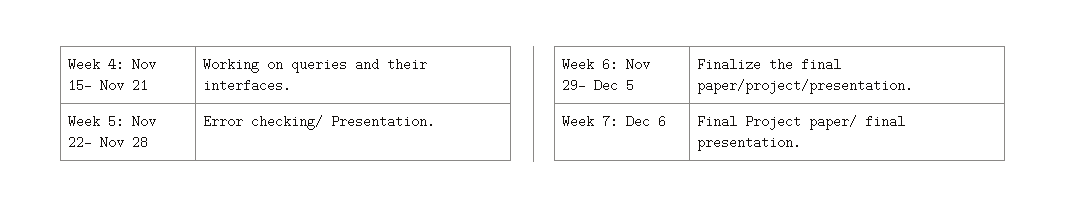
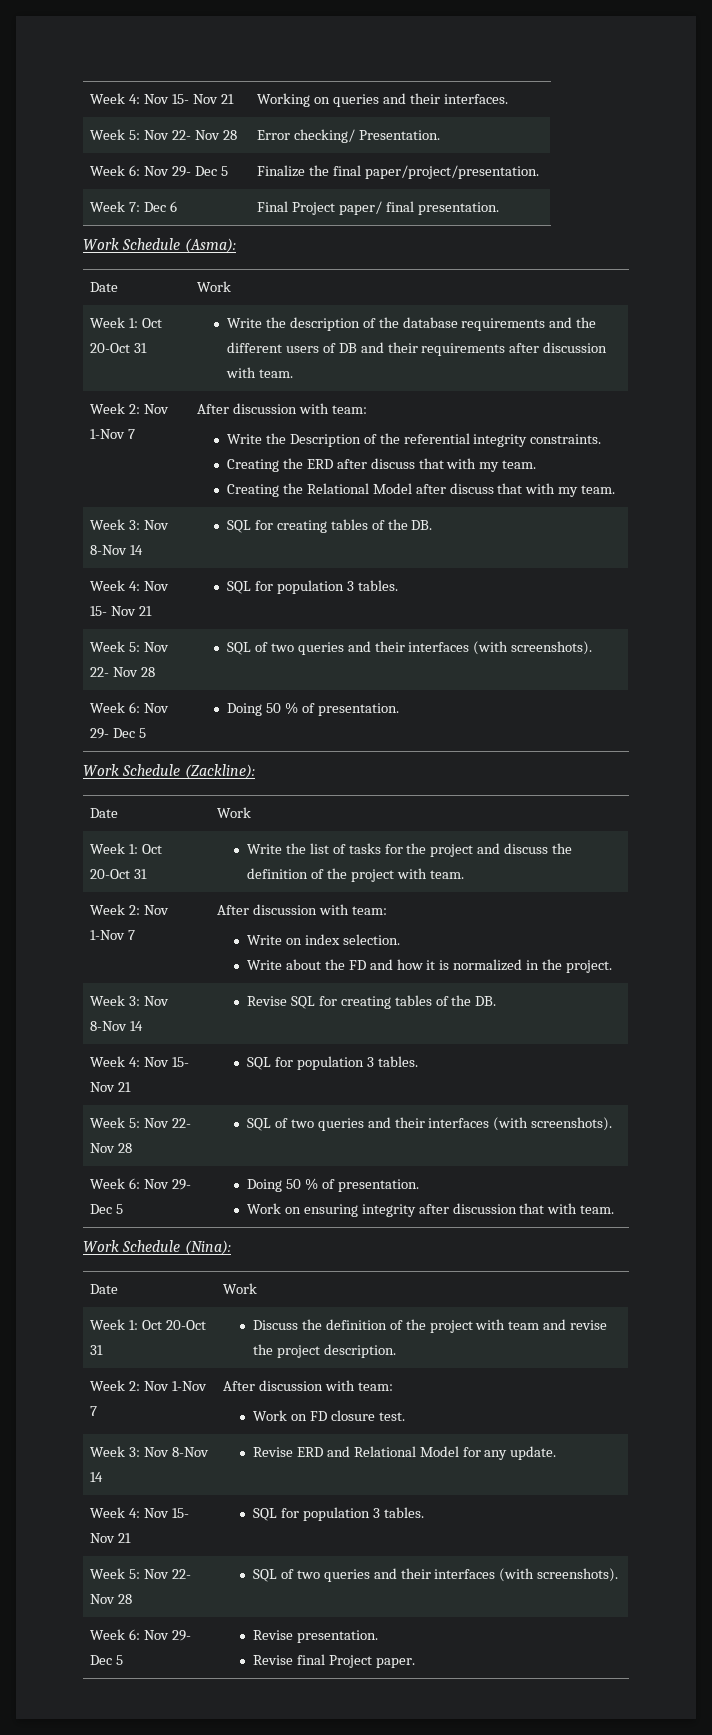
(802, 143) none -> [83,238,236,253] [90,282,119,292] [197,281,232,292] [90,317,162,328] [90,343,147,353] [226,317,597,331] [226,342,608,356] [225,367,293,378] [90,403,169,414] [90,429,135,439] [197,403,367,414] [226,433,602,447] [226,458,537,472] [226,483,616,497] [90,519,169,530] [90,545,143,555] [226,519,433,533] [90,580,169,591] [90,606,152,616] [226,580,398,594] [90,641,169,652] [90,667,155,677] [226,641,593,655] [90,702,169,713] [90,728,146,739] [226,702,399,716] [83,764,255,779] [90,808,119,818] [217,807,252,818] [90,843,162,854] [90,869,147,879] [246,843,573,857] [246,868,464,882] [90,904,169,915] [90,930,135,940] [217,904,387,915] [246,934,400,945] [246,959,613,973] [90,995,169,1006] [90,1021,143,1031] [246,995,497,1009] [90,1056,189,1067] [90,1082,131,1092] [246,1056,418,1070] [90,1117,191,1128] [90,1143,132,1153] [246,1117,613,1131] [90,1178,191,1190] [90,1204,123,1214] [246,1178,419,1192] [246,1203,615,1217] [83,1240,231,1255] [90,1284,119,1294] [223,1283,258,1294] [90,1319,206,1330] [90,1345,104,1355] [252,1319,608,1333] [252,1344,396,1358] [90,1380,207,1391] [90,1406,98,1416] [223,1380,393,1391] [252,1410,405,1421] [90,1446,209,1457] [90,1472,104,1482] [252,1446,557,1460] [90,1507,189,1518] [90,1533,131,1543] [252,1507,424,1521] [90,1568,191,1579] [90,1594,132,1604] [252,1568,619,1582] [90,1629,191,1641] [90,1655,123,1665] [252,1630,378,1643] [252,1654,415,1668] // Work Schedule (Asma): // Date | Work // Week 1: Oct 20-Oct 31 | Write the description of the database requirements and the different users of DB and their requirements after discussion with team. // Week 2: Nov 1-Nov 7 | After discussion with team: // Write the Description of the referential integrity constraints. // Creating the ERD after discuss that with my team. // Creating the Relational Model after discuss that with my team. // Week 3: Nov 8-Nov 14 | SQL for creating tables of the DB. // Week 4: Nov 15- Nov 21 | SQL for population 3 tables. // Week 5: Nov 22- Nov 28 | SQL of two queries and their interfaces (with screenshots). // Week 6: Nov 29- Dec 5 | Doing 50 % of presentation. // Work Schedule (Zackline): // Date | Work // Week 1: Oct 20-Oct 31 | Write the list of tasks for the project and discuss the definition of the project with team. // Week 2: Nov 1-Nov 7 | After discussion with team: // Write on index selection. // Write about the FD and how it is normalized in the project. // Week 3: Nov 8-Nov 14 | Revise SQL for creating tables of the DB. // Week 4: Nov 15- Nov 21 | SQL for population 3 tables. // Week 5: Nov 22- Nov 28 | SQL of two queries and their interfaces (with screenshots). // Week 6: Nov 29- Dec 5 | Doing 50 % of presentation. // Work on ensuring integrity after discussion that with team. // Work Schedule (Nina): // Date | Work // Week 1: Oct 20-Oct 31 | Discuss the definition of the project with team and revise the project description. // Week 2: Nov 1-Nov 7 | After discussion with team: // Work on FD closure test. // Week 3: Nov 8-Nov 14 | Revise ERD and Relational Model for any update. // Week 4: Nov 15- Nov 21 | SQL for population 3 tables. // Week 5: Nov 22- Nov 28 | SQL of two queries and their interfaces (with screenshots). // Week 6: Nov 29- Dec 5 | Revise presentation. // Revise final Project paper.

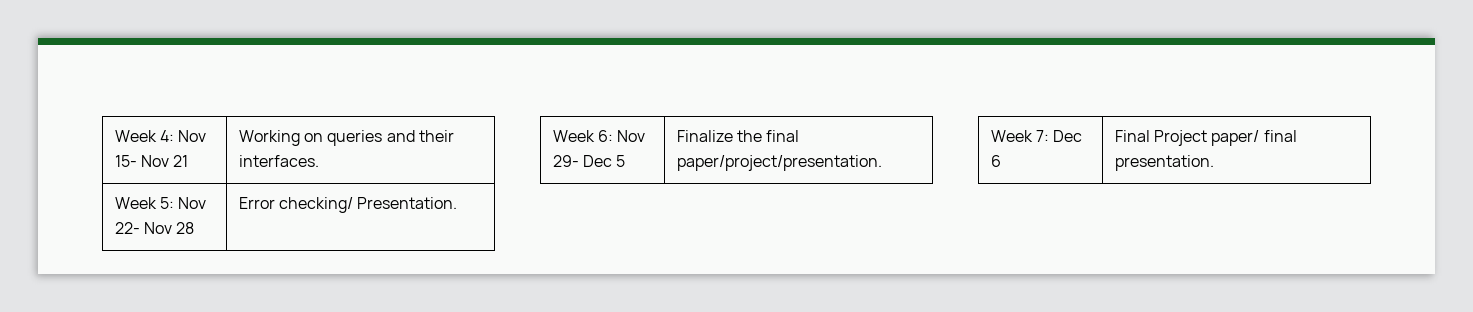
[83,238,236,253] [90,282,119,292] [197,281,232,292] [90,317,162,328] [90,343,147,353] [226,317,597,331] [226,342,608,356] [225,367,293,378] [90,403,169,414] [90,429,135,439] [197,403,367,414] [226,433,602,447] [226,458,537,472] [226,483,616,497] [90,519,169,530] [90,545,143,555] [226,519,433,533] [90,580,169,591] [90,606,152,616] [226,580,398,594] [90,641,169,652] [90,667,155,677] [226,641,593,655] [90,702,169,713] [90,728,146,739] [226,702,399,716] [83,764,255,779] [90,808,119,818] [217,807,252,818] [90,843,162,854] [90,869,147,879] [246,843,573,857] [246,868,464,882] [90,904,169,915] [90,930,135,940] [217,904,387,915] [246,934,400,945] [246,959,613,973] [90,995,169,1006] [90,1021,143,1031] [246,995,497,1009] [90,1056,189,1067] [90,1082,131,1092] [246,1056,418,1070] [90,1117,191,1128] [90,1143,132,1153] [246,1117,613,1131] [90,1178,191,1190] [90,1204,123,1214] [246,1178,419,1192] [246,1203,615,1217] [83,1240,231,1255] [90,1284,119,1294] [223,1283,258,1294] [90,1319,206,1330] [90,1345,104,1355] [252,1319,608,1333] [252,1344,396,1358] [90,1380,207,1391] [90,1406,98,1416] [223,1380,393,1391] [252,1410,405,1421] [90,1446,209,1457] [90,1472,104,1482] [252,1446,557,1460] [90,1507,189,1518] [90,1533,131,1543] [252,1507,424,1521] [90,1568,191,1579] [90,1594,132,1604] [252,1568,619,1582] [90,1629,191,1641] [90,1655,123,1665] [252,1630,378,1643] [252,1654,415,1668] // Work Schedule (Asma): // Date | Work // Week 1: Oct 20-Oct 31 | Write the description of the database requirements and the different users of DB and their requirements after discussion with team. // Week 2: Nov 1-Nov 7 | After discussion with team: // Write the Description of the referential integrity constraints. // Creating the ERD after discuss that with my team. // Creating the Relational Model after discuss that with my team. // Week 3: Nov 8-Nov 14 | SQL for creating tables of the DB. // Week 4: Nov 15- Nov 21 | SQL for population 3 tables. // Week 5: Nov 22- Nov 28 | SQL of two queries and their interfaces (with screenshots). // Week 6: Nov 29- Dec 5 | Doing 50 % of presentation. // Work Schedule (Zackline): // Date | Work // Week 1: Oct 20-Oct 31 | Write the list of tasks for the project and discuss the definition of the project with team. // Week 2: Nov 1-Nov 7 | After discussion with team: // Write on index selection. // Write about the FD and how it is normalized in the project. // Week 3: Nov 8-Nov 14 | Revise SQL for creating tables of the DB. // Week 4: Nov 15- Nov 21 | SQL for population 3 tables. // Week 5: Nov 22- Nov 28 | SQL of two queries and their interfaces (with screenshots). // Week 6: Nov 29- Dec 5 | Doing 50 % of presentation. // Work on ensuring integrity after discussion that with team. // Work Schedule (Nina): // Date | Work // Week 1: Oct 20-Oct 31 | Discuss the definition of the project with team and revise the project description. // Week 2: Nov 1-Nov 7 | After discussion with team: // Work on FD closure test. // Week 3: Nov 8-Nov 14 | Revise ERD and Relational Model for any update. // Week 4: Nov 15- Nov 21 | SQL for population 3 tables. // Week 5: Nov 22- Nov 28 | SQL of two queries and their interfaces (with screenshots). // Week 6: Nov 29- Dec 5 | Revise presentation. // Revise final Project paper. -> (1214, 163) none

